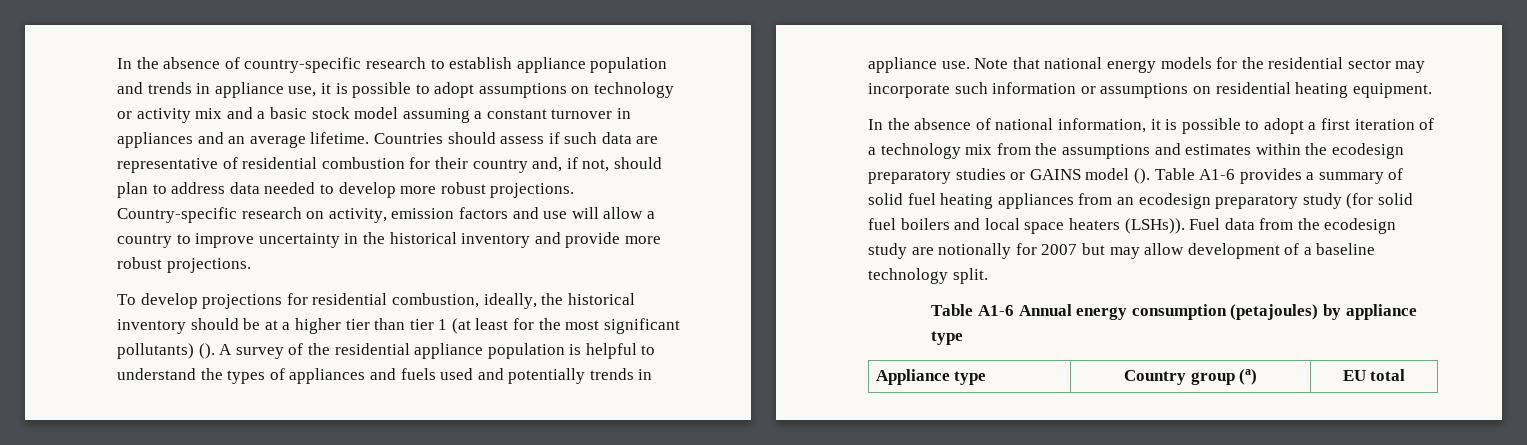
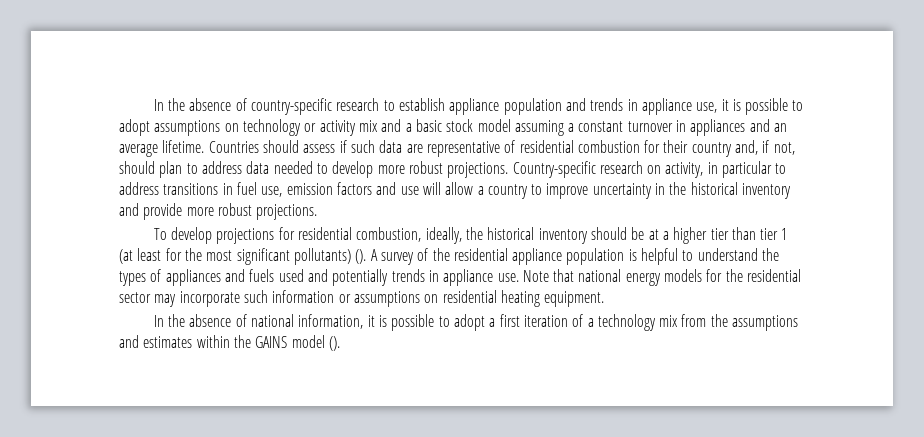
(387, 215) none -> [707,161,787,178] [119,182,283,197] in particular to address transitions in fuel use,
[1331,143,1404,159] [868,168,1404,184] [868,193,1413,209] [868,218,1397,234] [868,243,1376,259] [868,268,988,284] [931,304,1417,320] [931,331,964,345] [875,369,987,385] [1123,369,1258,385] [1342,369,1406,381] ecodesign preparatory studies or GAINS model (). Table A1-6 provides a summary of solid fuel heating appliances from an ecodesign preparatory study (for solid fuel boilers and local space heaters (LSHs)). Fuel data from the ecodesign study are notionally for 2007 but may allow development of a baseline technology split. // Table A1-6 Annual energy consumption (petajoules) by appliance type // Appliance type | Country group (a) | EU total -> [255,335,340,351] GAINS model ().

